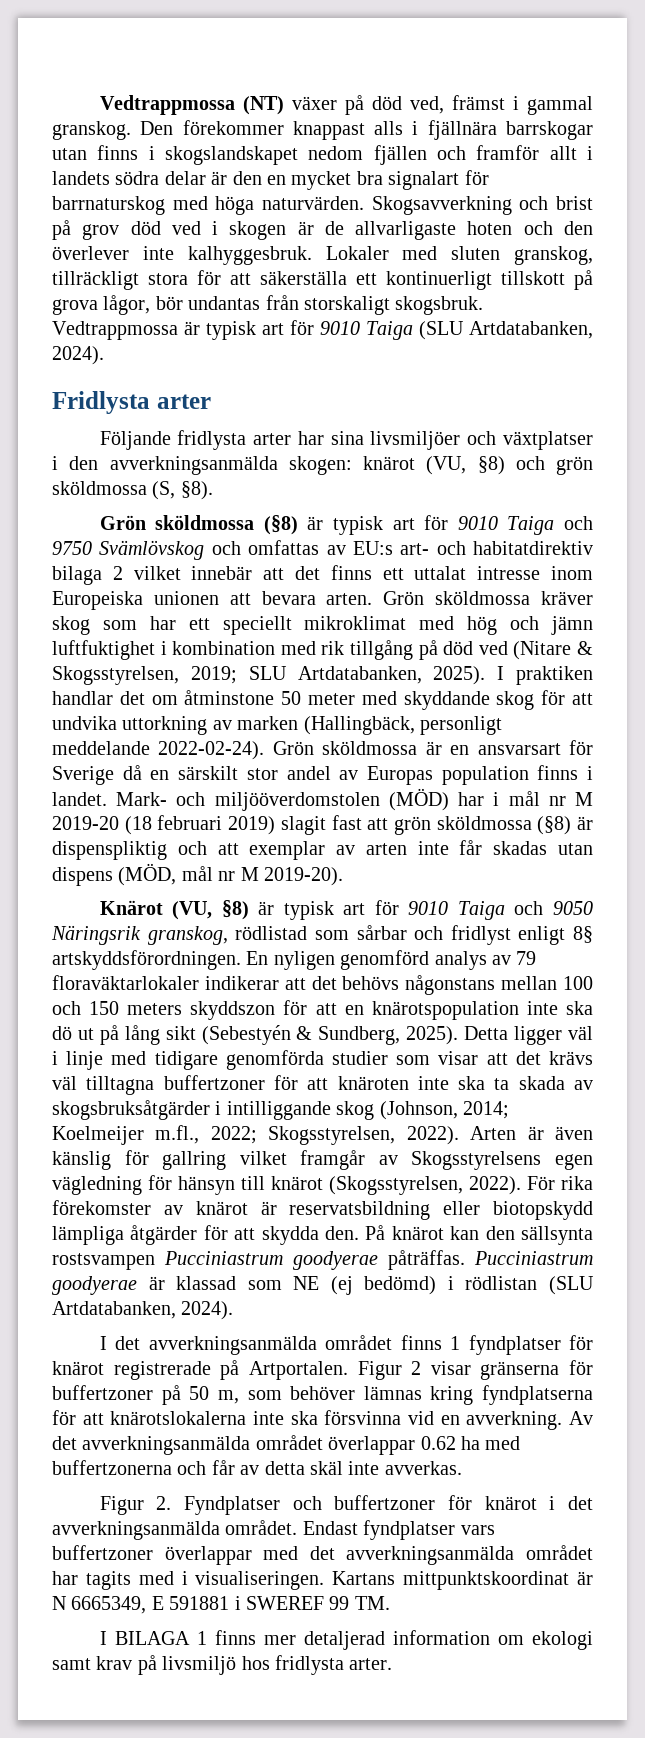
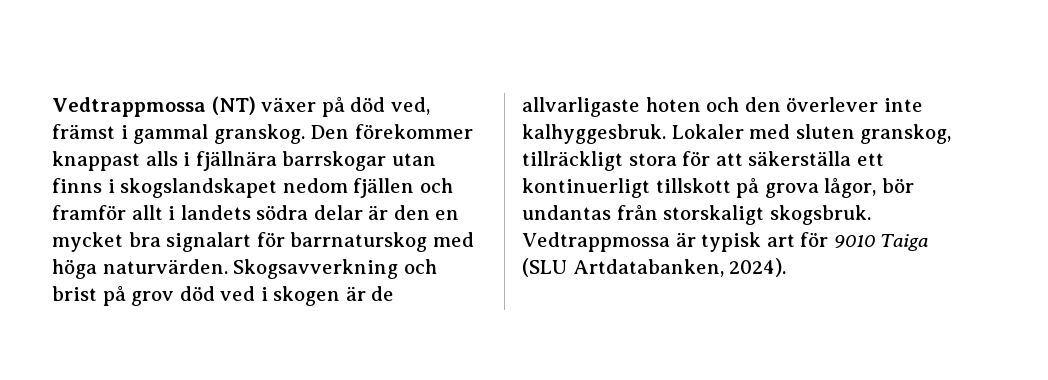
[52,391,211,414] [99,430,593,450] [52,456,593,475] [52,481,213,500] [99,515,593,535] [52,540,593,560] [52,565,593,585] [52,591,593,610] [52,616,594,635] [52,640,594,660] [52,666,593,685] [52,690,593,710] [52,716,502,735] [52,740,594,760] [52,765,593,785] [52,788,593,811] [52,815,593,835] [52,840,593,860] [52,863,343,886] [99,900,593,920] [51,925,593,945] [52,950,537,970] [52,975,594,995] [52,1000,593,1020] [52,1025,594,1045] [52,1050,593,1070] [52,1075,593,1095] [52,1100,509,1120] [52,1125,593,1145] [52,1150,593,1170] [52,1175,593,1195] [52,1200,593,1220] [52,1225,593,1245] [52,1250,593,1270] [52,1276,594,1295] [52,1301,234,1320] [99,1335,593,1355] [52,1360,593,1380] [52,1385,593,1405] [52,1410,593,1430] [52,1435,521,1455] [52,1460,462,1475] [99,1495,593,1515] [52,1520,495,1540] [52,1545,593,1565] [52,1571,593,1590] [52,1596,390,1614] [99,1630,593,1650] [52,1655,393,1675] // Fridlysta arter // Följande fridlysta arter har sina livsmiljöer och växtplatser i den avverkningsanmälda skogen: knärot (VU, §8) och grön sköldmossa (S, §8). // Grön sköldmossa (§8) är typisk art för 9010 Taiga och 9750 Svämlövskog och omfattas av EU:s art- och habitatdirektiv bilaga 2 vilket innebär att det finns ett uttalat intresse inom Europeiska unionen att bevara arten. Grön sköldmossa kräver skog som har ett speciellt mikroklimat med hög och jämn luftfuktighet i kombination med rik tillgång på död ved (Nitare & Skogsstyrelsen, 2019; SLU Artdatabanken, 2025). I praktiken handlar det om åtminstone 50 meter med skyddande skog för att undvika uttorkning av marken (Hallingbäck, personligt meddelande 2022-02-24). Grön sköldmossa är en ansvarsart för Sverige då en särskilt stor andel av Europas population finns i landet. Mark- och miljööverdomstolen (MÖD) har i mål nr M 2019-20 (18 februari 2019) slagit fast att grön sköldmossa (§8) är dispenspliktig och att exemplar av arten inte får skadas utan dispens (MÖD, mål nr M 2019-20). // Knärot (VU, §8) är typisk art för 9010 Taiga och 9050 Näringsrik granskog, rödlistad som sårbar och fridlyst enligt 8§ artskyddsförordningen. En nyligen genomförd analys av 79 floraväktarlokaler indikerar att det behövs någonstans mellan 100 och 150 meters skyddszon för att en knärotspopulation inte ska dö ut på lång sikt (Sebestyén & Sundberg, 2025). Detta ligger väl i linje med tidigare genomförda studier som visar att det krävs väl tilltagna buffertzoner för att knäroten inte ska ta skada av skogsbruksåtgärder i intilliggande skog (Johnson, 2014; Koelmeijer m.fl., 2022; Skogsstyrelsen, 2022). Arten är även känslig för gallring vilket framgår av Skogsstyrelsens egen vägledning för hänsyn till knärot (Skogsstyrelsen, 2022). För rika förekomster av knärot är reservatsbildning eller biotopskydd lämpliga åtgärder för att skydda den. På knärot kan den sällsynta rostsvampen Pucciniastrum goodyerae påträffas. Pucciniastrum goodyerae är klassad som NE (ej bedömd) i rödlistan (SLU Artdatabanken, 2024). // I det avverkningsanmälda området finns 1 fyndplatser för knärot registrerade på Artportalen. Figur 2 visar gränserna för buffertzoner på 50 m, som behöver lämnas kring fyndplatserna för att knärotslokalerna inte ska försvinna vid en avverkning. Av det avverkningsanmälda området överlappar 0.62 ha med buffertzonerna och får av detta skäl inte avverkas. // Figur 2. Fyndplatser och buffertzoner för knärot i det avverkningsanmälda området. Endast fyndplatser vars buffertzoner överlappar med det avverkningsanmälda området har tagits med i visualiseringen. Kartans mittpunktskoordinat är N 6665349, E 591881 i SWEREF 99 TM. // I BILAGA 1 finns mer detaljerad information om ekologi samt krav på livsmiljö hos fridlysta arter. -> (787, 267) none

